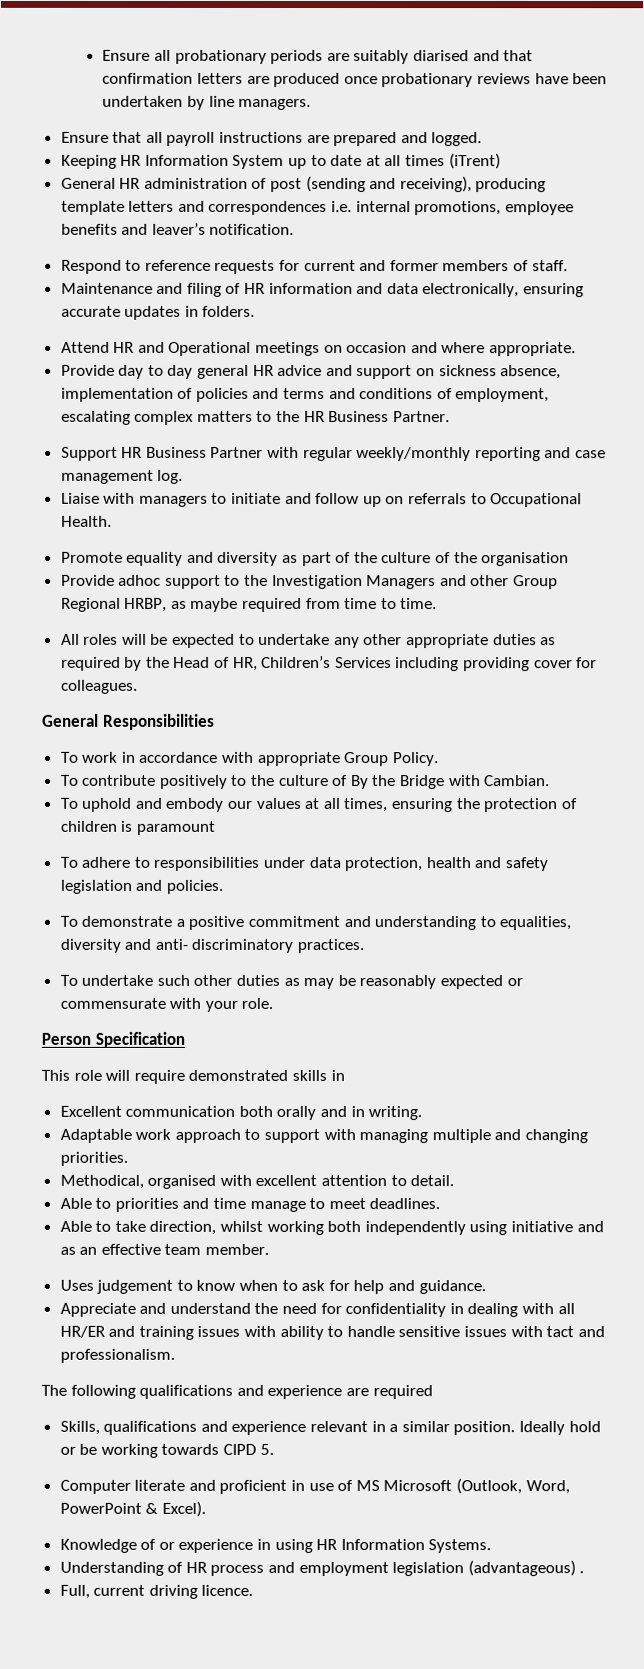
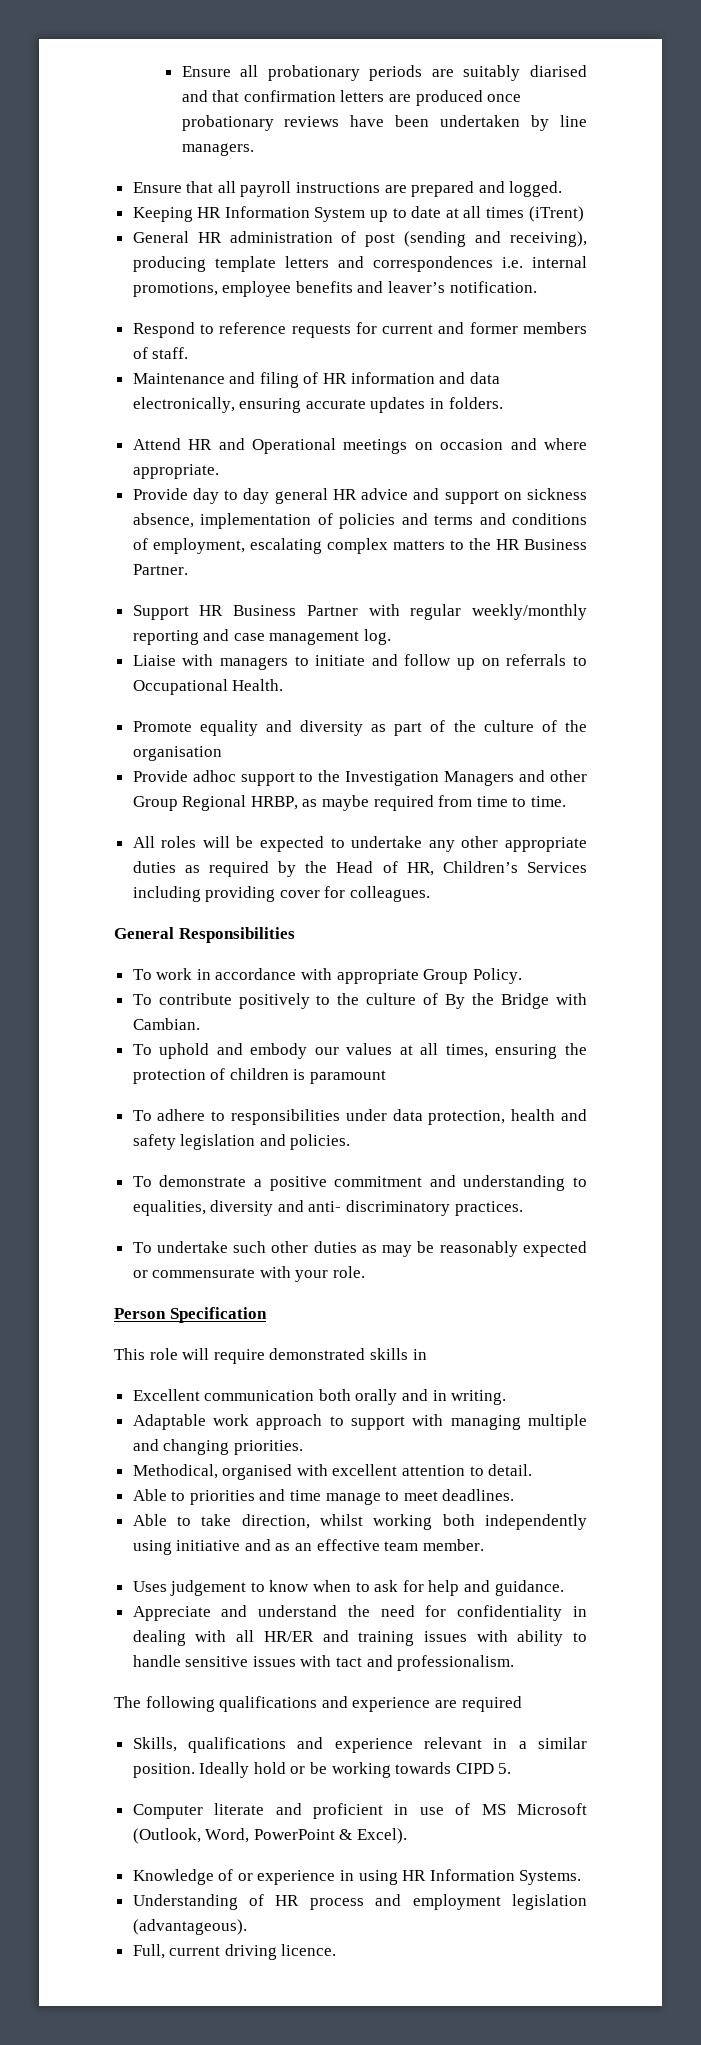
[467,1560,585,1577] (advantageous) . -> [132,1919,247,1935] (advantageous).

